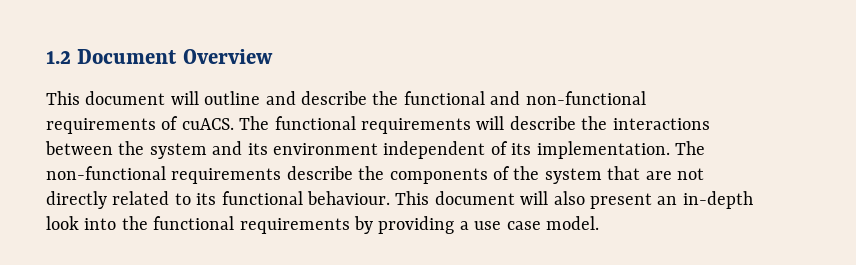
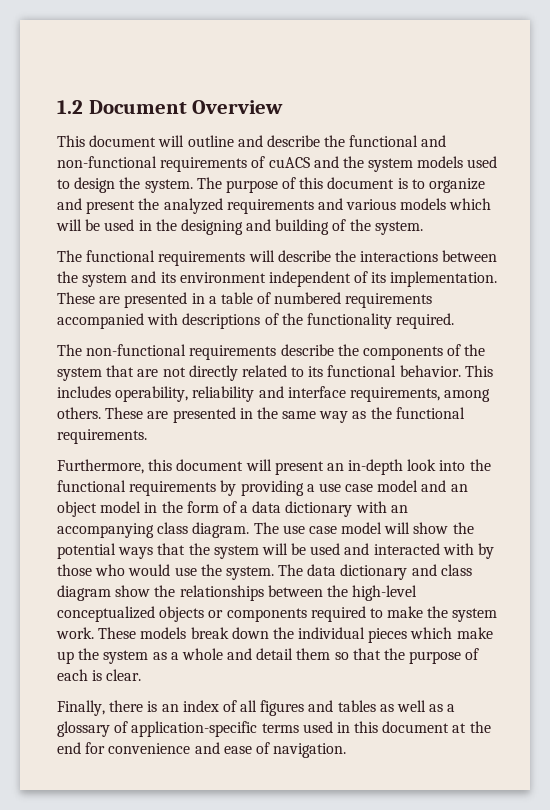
[181,118,234,130] cuACS. -> [268,156,498,172] [57,177,486,193] [57,198,492,214] [56,219,423,235] cuACS and the system models used to design the system. The purpose of this document is to organize and present the analyzed requirements and various models which will be used in the designing and building of the system. //
(670, 150) none -> [57,292,433,308] [57,313,455,329] These are presented in a table of numbered requirements accompanied with descriptions of the functionality required. //
[307,191,585,205] behaviour. This document will also -> [399,365,493,377] [57,386,491,402] [57,407,465,423] [57,429,147,444] [57,459,272,474] behavior. This includes operability, reliability and interface requirements, among others. These are presented in the same way as the functional requirements. // Furthermore, this document will
[545,216,599,230] model. -> [377,480,468,492] [57,501,408,517] [57,522,474,538] [57,543,495,559] [57,564,472,580] [57,585,418,601] [57,606,498,622] [56,627,493,643] [57,648,480,664] [57,669,142,681] [57,700,456,716] [57,721,491,737] [57,742,347,758] model and an object model in the form of a data dictionary with an accompanying class diagram. The use case model will show the potential ways that the system will be used and interacted with by those who would use the system. The data dictionary and class diagram show the relationships between the high-level conceptualized objects or components required to make the system work. These models break down the individual pieces which make up the system as a whole and detail them so that the purpose of each is clear. // Finally, there is an index of all figures and tables as well as a glossary of application-specific terms used in this document at the end for convenience and ease of navigation.

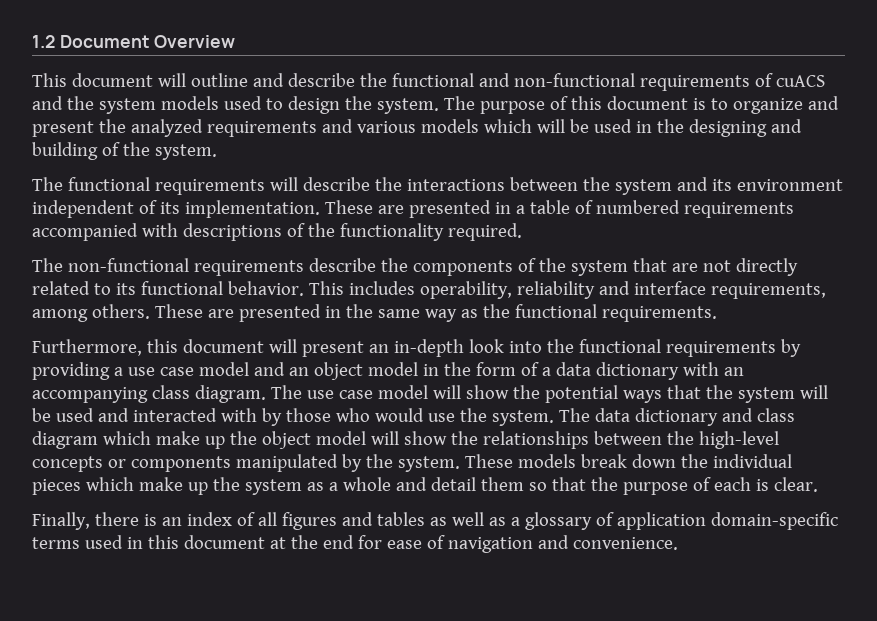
(111, 593) none -> [102,431,399,449] which make up the object model will
[57,606,498,622] [56,627,94,639] conceptualized objects or components required to make the system work. -> [32,454,460,472] concepts or components manipulated by the system.
[131,721,258,737] application-specific -> [616,512,838,530] application domain-specific
[108,742,347,758] convenience and ease of navigation. -> [386,535,678,553] ease of navigation and convenience.

